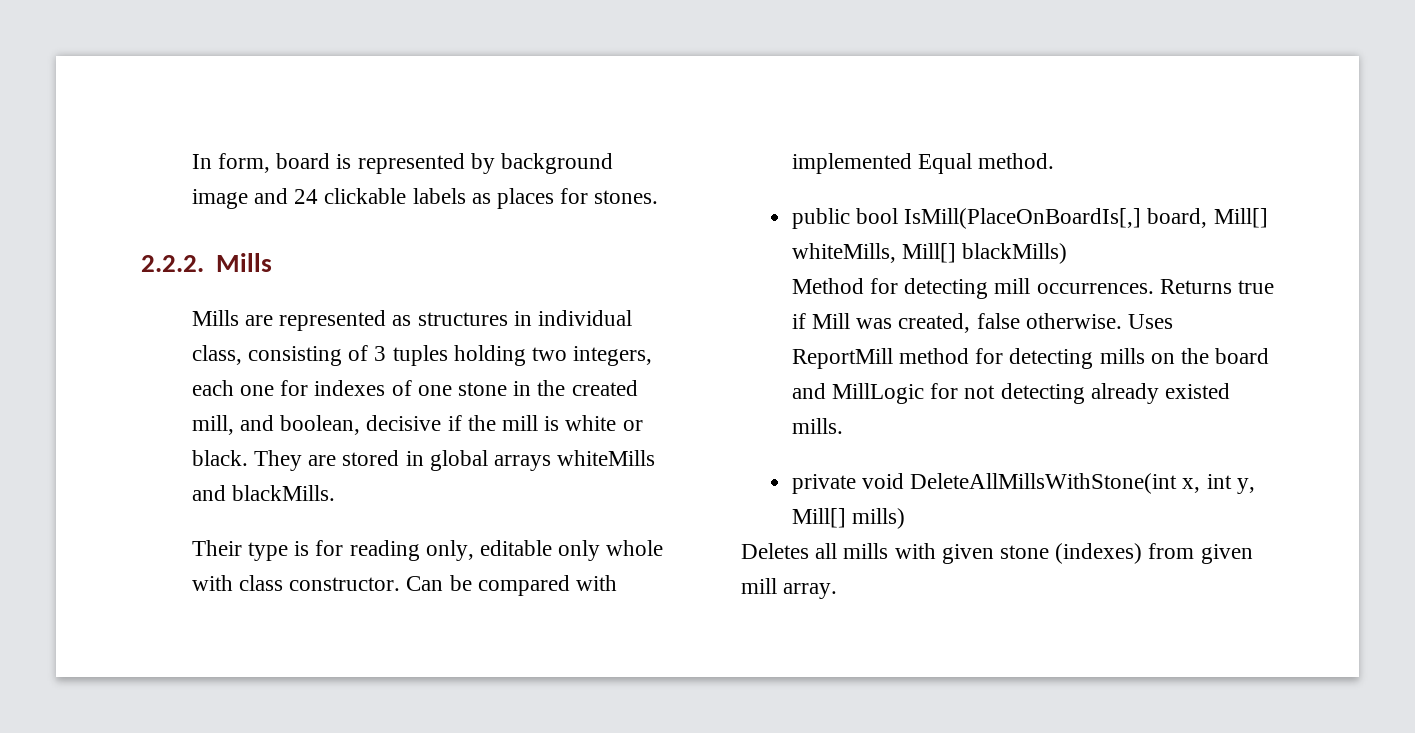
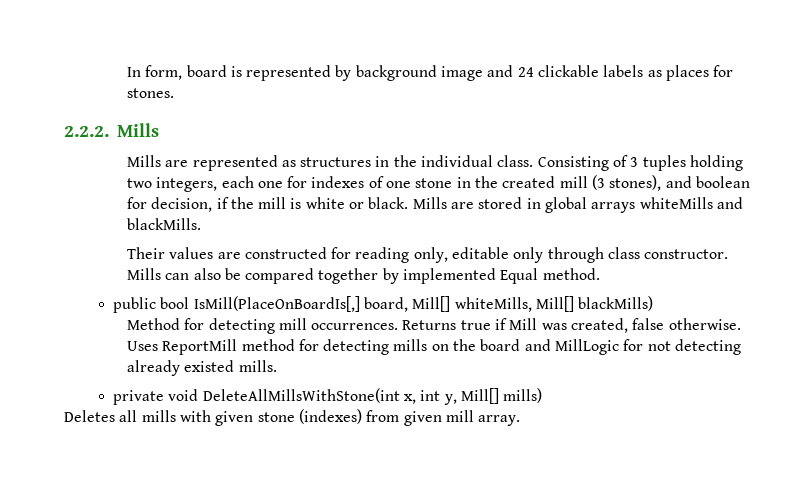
[537,310,632,326] [191,345,342,366] individual class, consisting -> [393,155,609,171] the individual class. Consisting
[191,415,442,435] mill, and boolean, decisive -> [559,175,751,191] [126,197,213,212] mill (3 stones), and boolean for decision,
[253,450,302,471] They -> [412,197,447,209] Mills
[247,541,310,561] type is -> [169,247,327,259] values are constructed
[606,540,664,556] [191,575,617,596] whole with class constructor. Can be compared with -> [547,247,729,263] [126,268,399,284] through class constructor. Mills can also be compared together by

